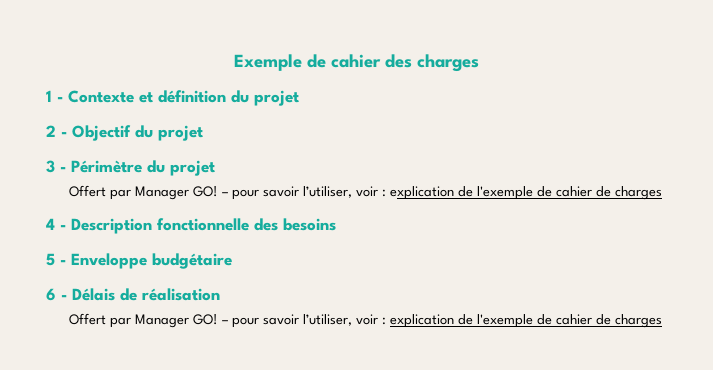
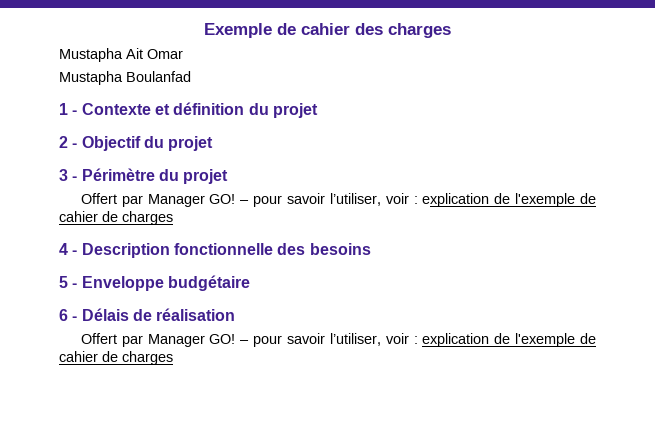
(479, 63) none -> [59,48,183,62] [59,71,191,85] // Mustapha Ait Omar // Mustapha Boulanfad

